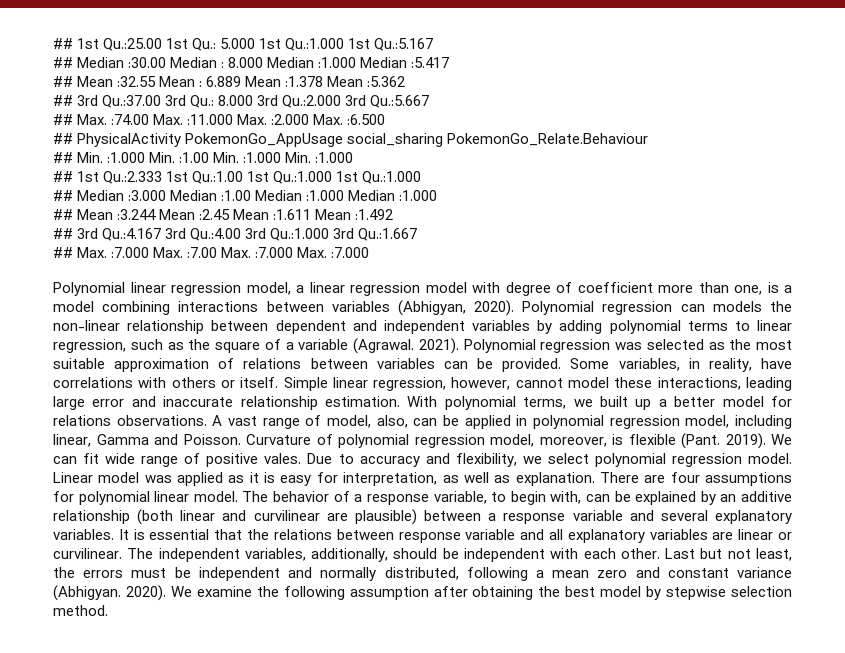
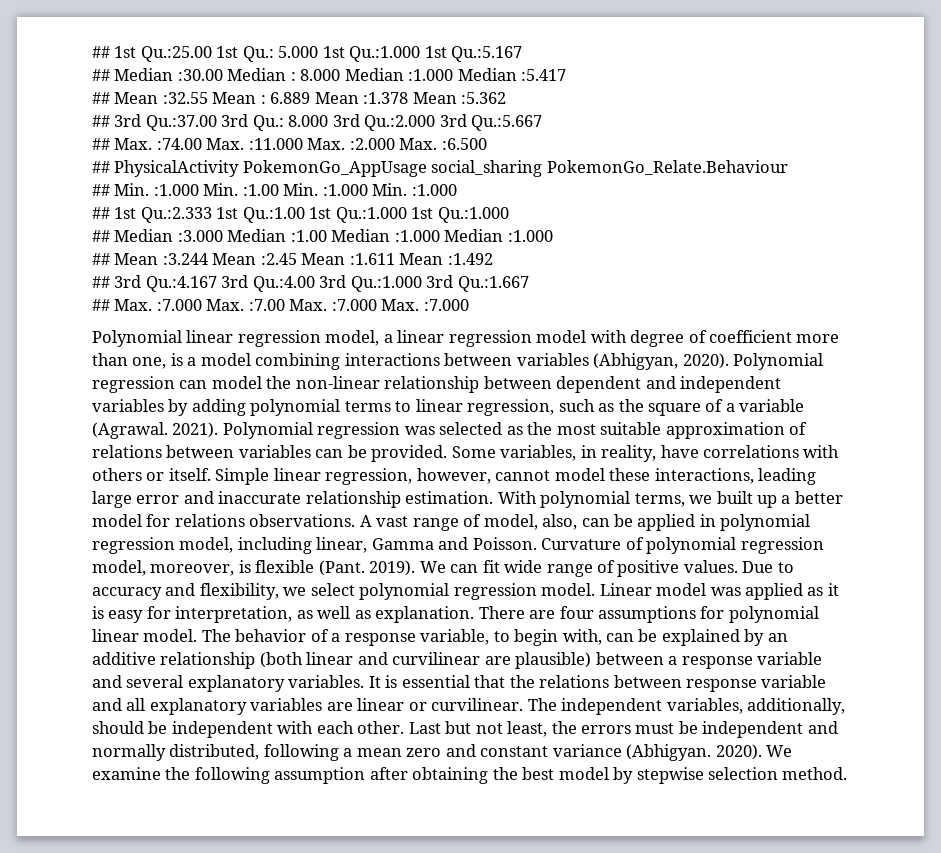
[712,301,762,312] models -> [211,376,262,389] model
[264,453,302,464] vales. -> [683,560,738,573] values.

